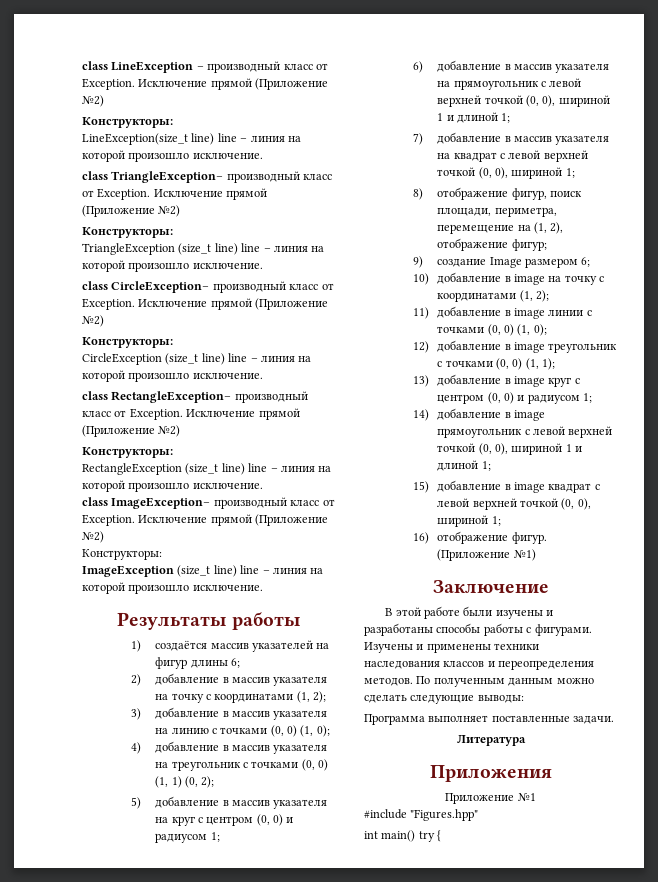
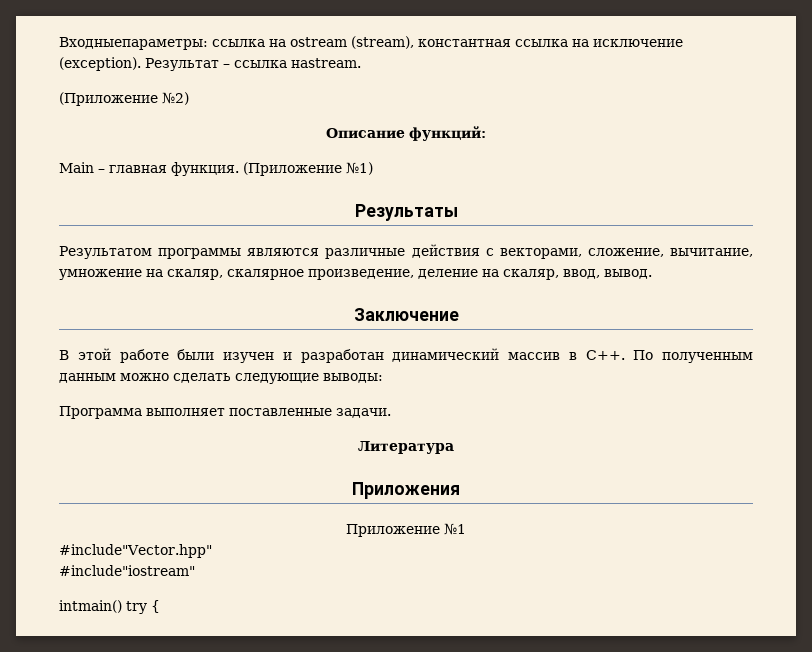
[82,61,328,73] [82,78,329,90] [82,95,104,107] [82,117,173,128] [82,133,301,145] [82,150,263,162] [82,171,333,183] [82,188,268,200] [82,205,181,217] [82,227,173,238] [82,243,325,255] [82,260,263,272] [82,281,334,293] [82,298,329,310] [82,315,104,327] [82,337,173,348] [82,353,312,365] [82,370,263,382] [82,391,308,403] [82,408,300,420] [82,425,181,437] [82,447,173,458] [82,463,332,475] [82,480,263,492] [82,497,335,509] [82,514,329,526] [82,531,104,543] [82,549,162,560] [82,565,324,577] [82,582,263,594] [117,612,301,630] [130,640,330,652] [155,657,240,669] [130,673,328,686] [155,691,327,703] [130,707,328,720] [155,725,330,737] [130,741,328,754] [155,759,329,771] [155,776,215,788] [130,796,328,809] [155,814,294,826] [155,832,220,843] [412,60,610,73] [437,78,582,90] [437,95,610,107] [437,112,511,123] [412,132,610,145] [437,150,588,162] [437,167,575,179] [412,187,582,200] [437,207,557,217] [437,222,564,234] [437,238,547,251] [412,256,591,268] [412,272,605,285] [437,290,549,302] [412,306,592,319] [437,324,547,336] [412,340,618,353] [437,358,556,370] [412,374,580,387] [437,392,593,404] [412,408,545,421] [437,426,613,438] [437,443,583,455] [437,460,491,471] [412,480,600,493] [437,498,591,510] [437,515,501,527] [412,531,547,544] [437,549,536,561] class LineException – производный класс от Exception. Исключение прямой (Приложение №2) // Конструкторы: // LineException(size_t line) line – линия на которой произошло исключение. // class TriangleException– производный класс от Exception. Исключение прямой (Приложение №2) // Конструкторы: // TriangleException (size_t line) line – линия на которой произошло исключение. // class CircleException– производный класс от Exception. Исключение прямой (Приложение №2) // Конструкторы: // CircleException (size_t line) line – линия на которой произошло исключение. // class RectangleException– производный класс от Exception. Исключение прямой (Приложение №2) // Конструкторы: // RectangleException (size_t line) line – линия на которой произошло исключение. // class ImageException– производный класс от Exception. Исключение прямой (Приложение №2) // Конструкторы: // ImageException (size_t line) line – линия на которой произошло исключение. // Результаты работы // 1) создаётся массив указателей на фигур длины 6; // 2) добавление в массив указателя на точку с координатами (1, 2); // 3) добавление в массив указателя на линию с точками (0, 0) (1, 0); // 4) добавление в массив указателя на треугольник с точками (0, 0) (1, 1) (0, 2); // 5) добавление в массив указателя на круг с центром (0, 0) и радиусом 1; // 6) добавление в массив указателя на прямоугольник с левой верхней точкой (0, 0), шириной 1 и длиной 1; // 7) добавление в массив указателя на квадрат с левой верхней точкой (0, 0), шириной 1; // 8) отображение фигур, поиск площади, периметра, перемещение на (1, 2), отображение фигур; // 9) создание Image размером 6; // 10) добавление в image на точку с координатами (1, 2); // 11) добавление в image линии с точками (0, 0) (1, 0); // 12) добавление в image треугольник с точками (0, 0) (1, 1); // 13) добавление в image круг с центром (0, 0) и радиусом 1; // 14) добавление в image прямоугольник с левой верхней точкой (0, 0), шириной 1 и длиной 1; // 15) добавление в image квадрат с левой верхней точкой (0, 0), шириной 1; // 16) отображение фигур. (Приложение №1) -> [59,36,683,50] [59,57,361,71] [59,92,189,106] [326,126,486,141] [59,162,373,176] [354,204,458,221] [59,244,753,259] [59,269,652,280] Входныепараметры: ссылка на ostream (stream), константная ссылка на исключение (exception). Результат – ссылка наstream. // (Приложение №2) // Описание функций: // Main – главная функция. (Приложение №1) // Результаты // Результатом программы являются различные действия с векторами, сложение, вычитание, умножение на скаляр, скалярное произведение, деление на скаляр, ввод, вывод.
[495,610,554,619] [364,623,592,636] [364,642,540,653] [364,660,595,670] [364,677,413,686] изучены и разработаны способы работы с фигурами. Изучены и применены техники наследования классов и переопределения методов. -> [223,348,625,363] изучен и разработан динамический массив в C++.
[364,809,479,821] [364,830,416,842] #include "Figures.hpp" // int main() -> [59,544,212,558] [59,565,195,576] [59,600,122,613] #include"Vector.hpp" // #include"iostream" // intmain()

